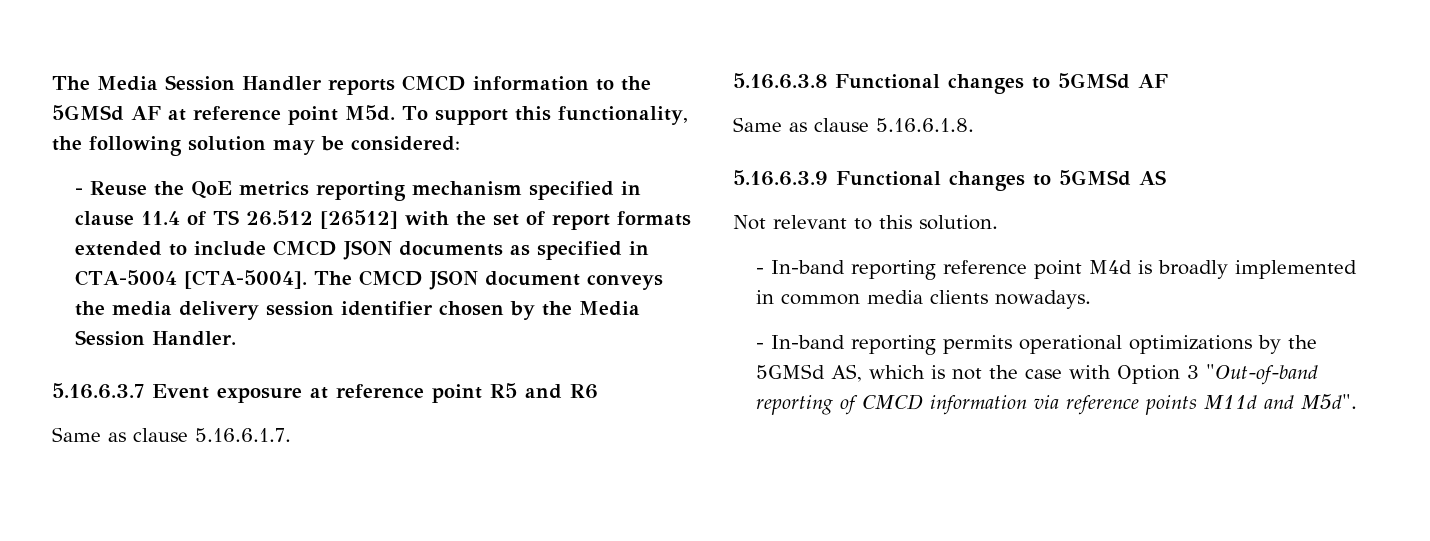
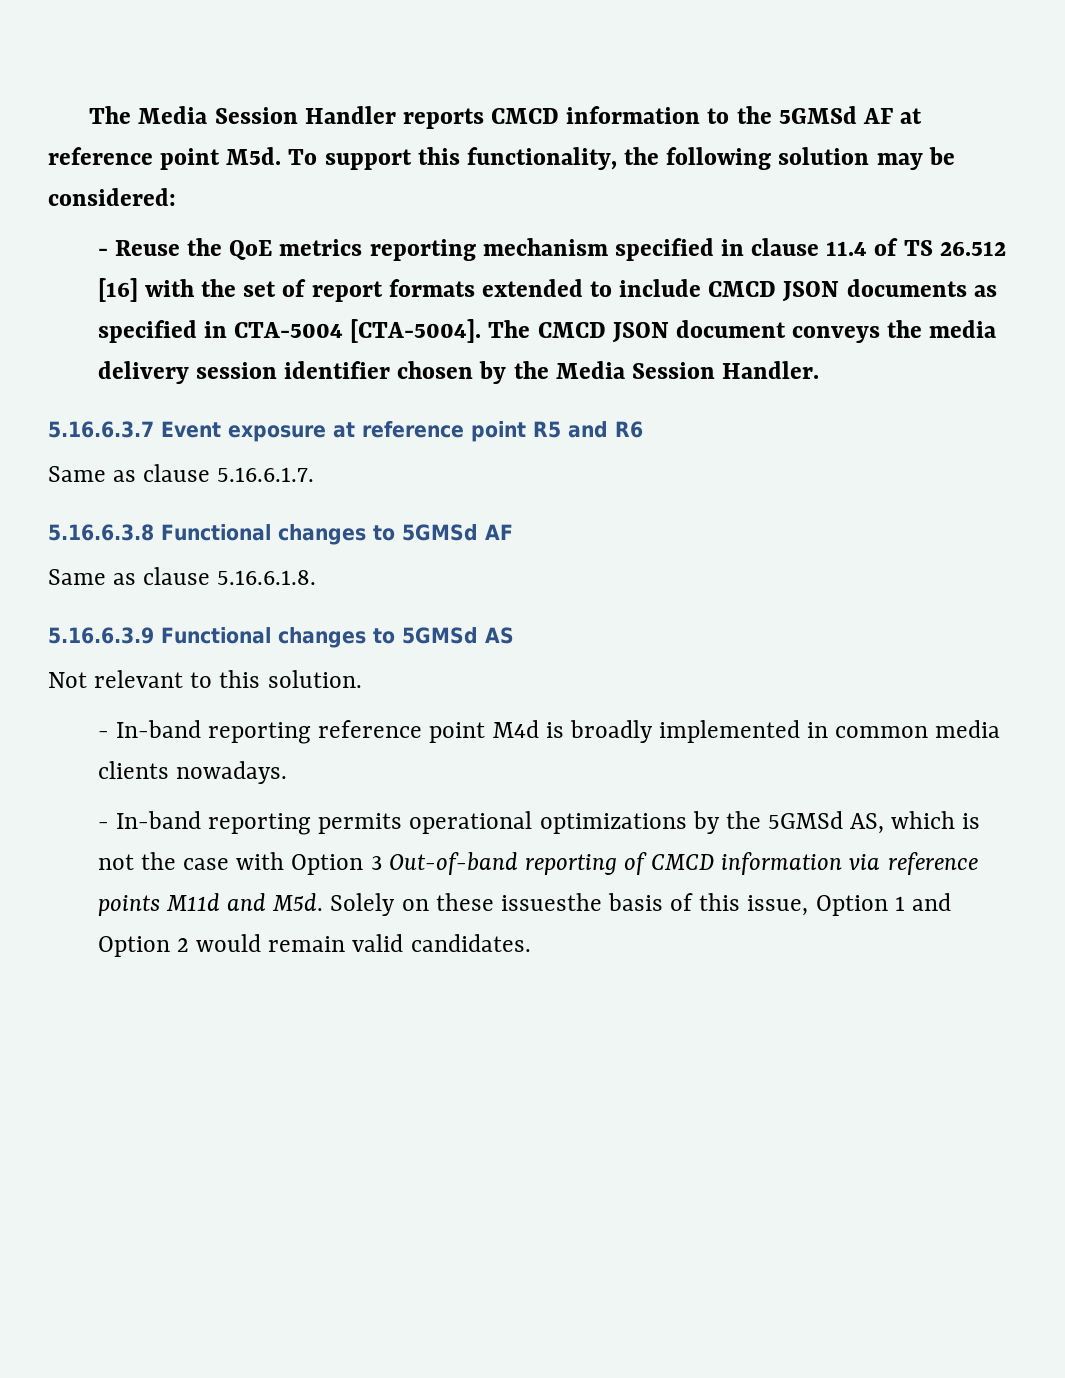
[319,210,398,229] [26512] -> [97,278,138,302] [16]
[1205,364,1318,385] "Out-of-band -> [388,852,518,875] Out-of-band
[1300,394,1357,410] M5d". -> [272,893,951,916] [97,934,531,957] M5d. Solely on these issuesthe basis of this issue, Option 1 and Option 2 would remain valid candidates.

